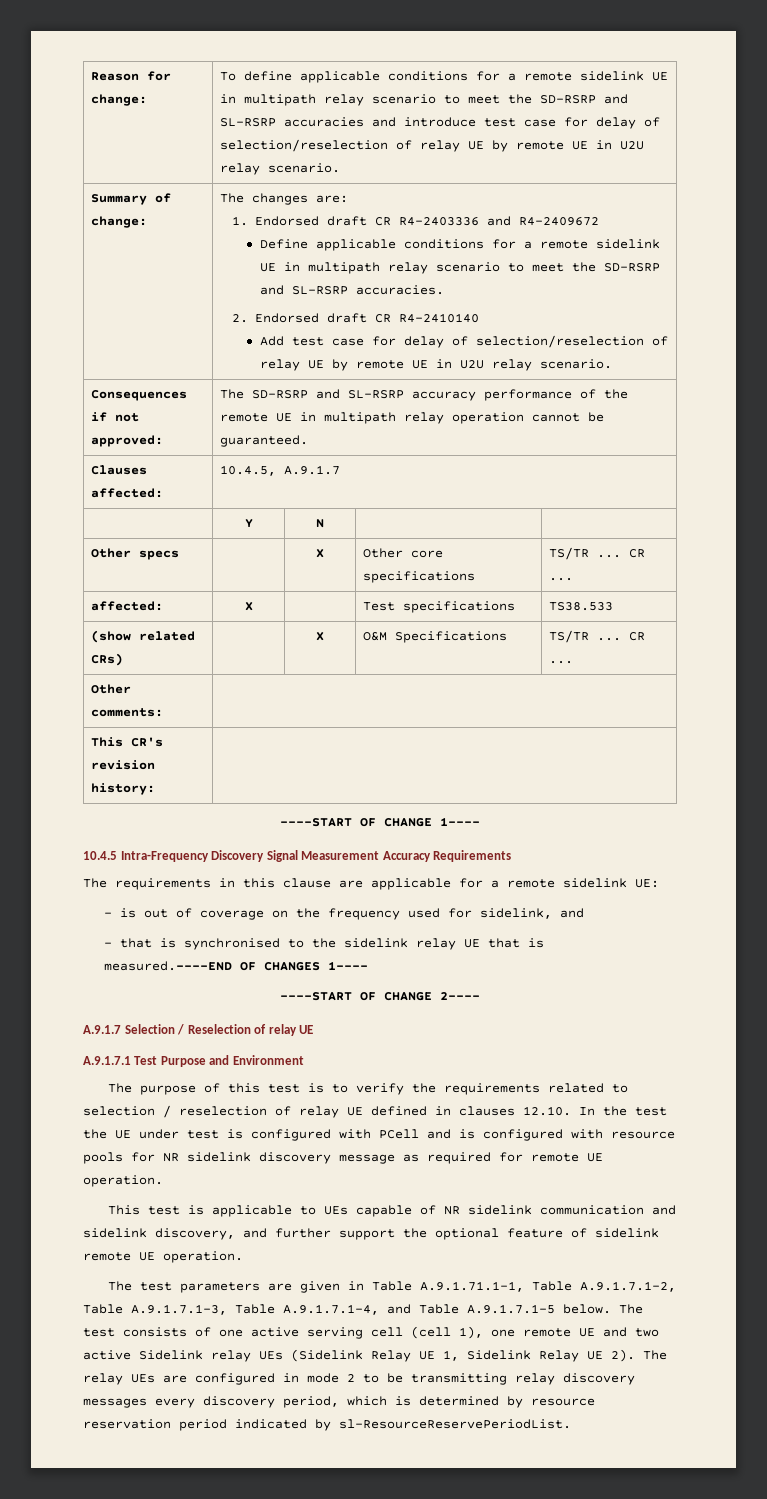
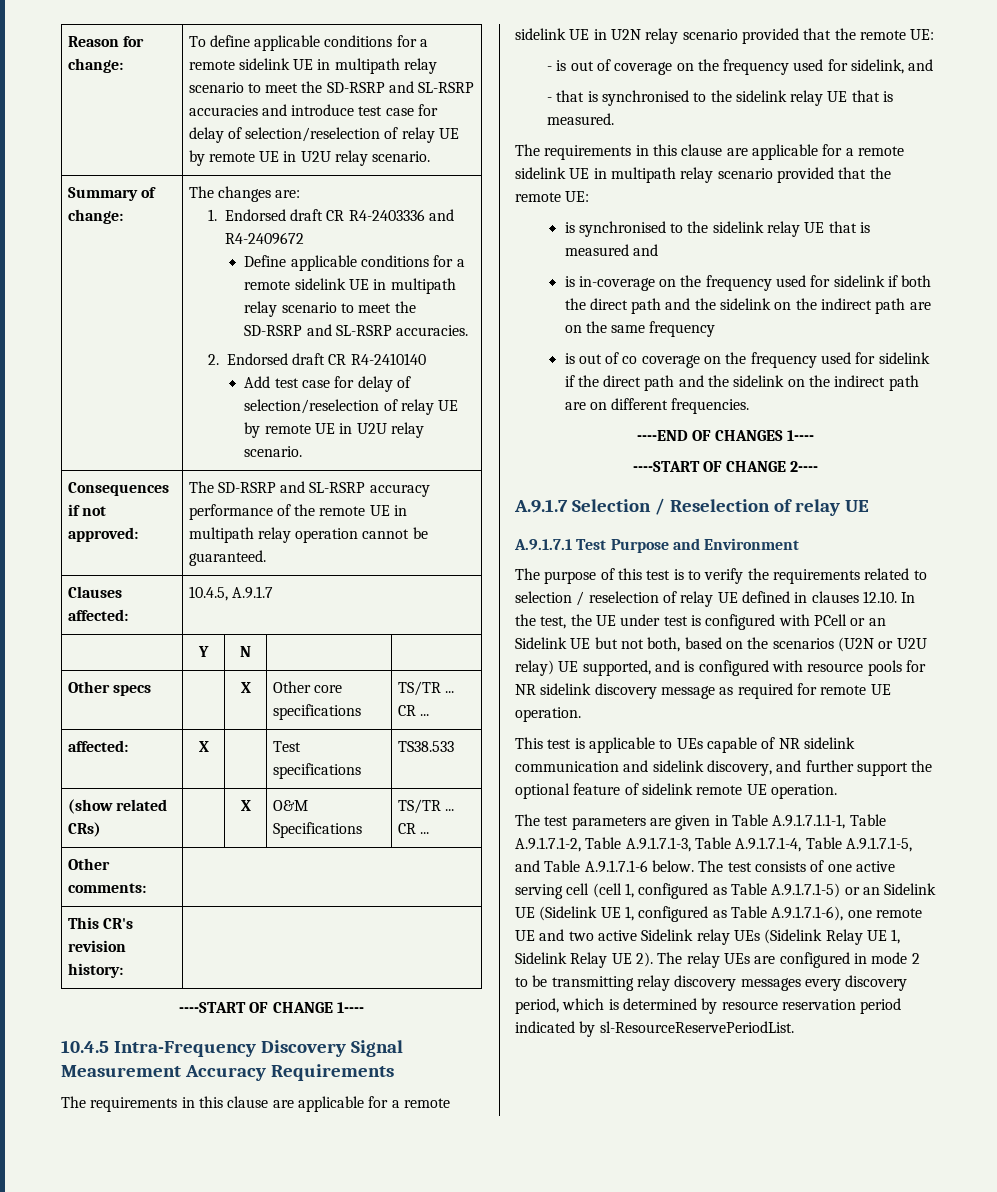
(627, 883) none -> [569,28,906,44] UE in U2N relay scenario provided that the remote
[103,961,232,971] measured.----END -> [546,113,614,125] [515,144,904,160] [515,167,891,183] [515,191,590,202] [564,221,871,237] [564,244,658,256] [564,275,932,291] [564,298,931,314] [564,321,716,337] [564,352,930,368] [564,375,919,391] [564,398,750,414] [636,430,688,441] measured. // The requirements in this clause are applicable for a remote sidelink UE in multipath relay scenario provided that the remote UE: // is synchronised to the sidelink relay UE that is measured and // is in-coverage on the frequency used for sidelink if both the direct path and the sidelink on the indirect path are on the same frequency // is out of co coverage on the frequency used for sidelink if the direct path and the sidelink on the indirect path are on different frequencies. // ----END
[635,1107,667,1116] test -> [540,616,567,629] test,
(419, 1134) none -> [850,618,886,626] [515,637,927,652] [515,660,651,676] or an Sidelink UE but not both, based on the scenarios (U2N or U2U relay) UE supported,
[420,1281,525,1292] A.9.1.71.1-1, -> [772,814,846,829] A.9.1.7.1.1-1,
(379, 1309) none -> [805,837,912,852] Table A.9.1.7.1-5,
[467,1304,555,1314] A.9.1.7.1-5 -> [584,860,648,873] A.9.1.7.1-6
[459,1326,483,1339] 1), -> [624,883,937,899] [515,906,844,922] 1, configured as Table A.9.1.7.1-5) or an Sidelink UE (Sidelink UE 1, configured as Table A.9.1.7.1-6),

